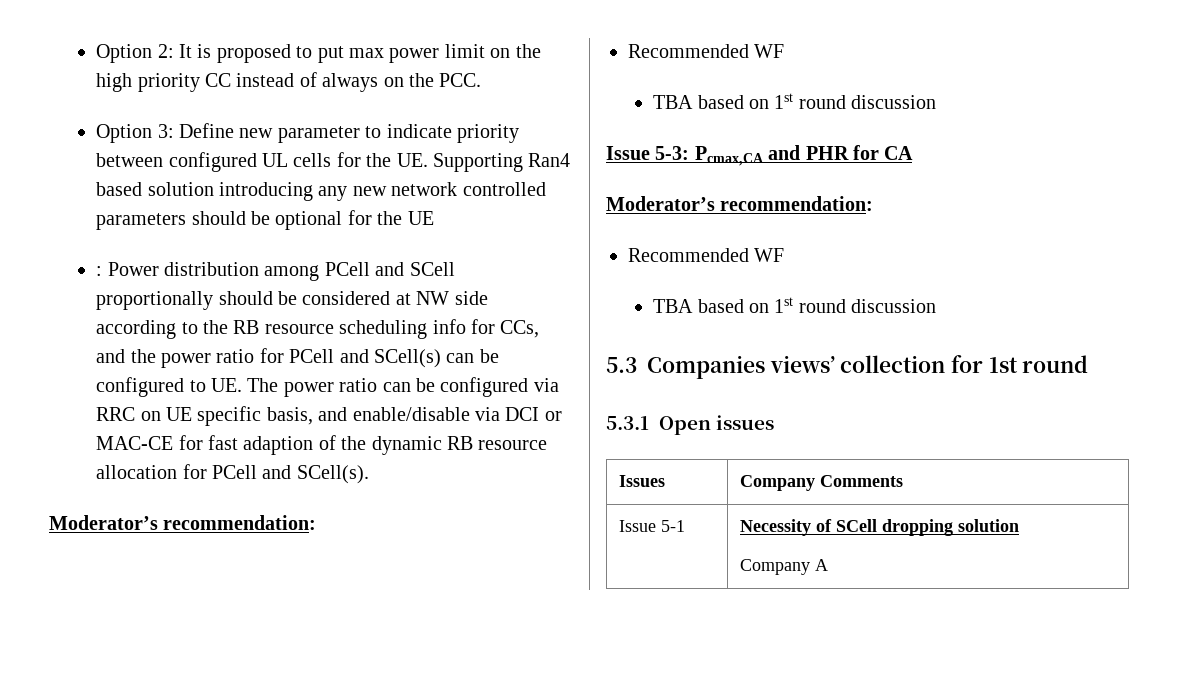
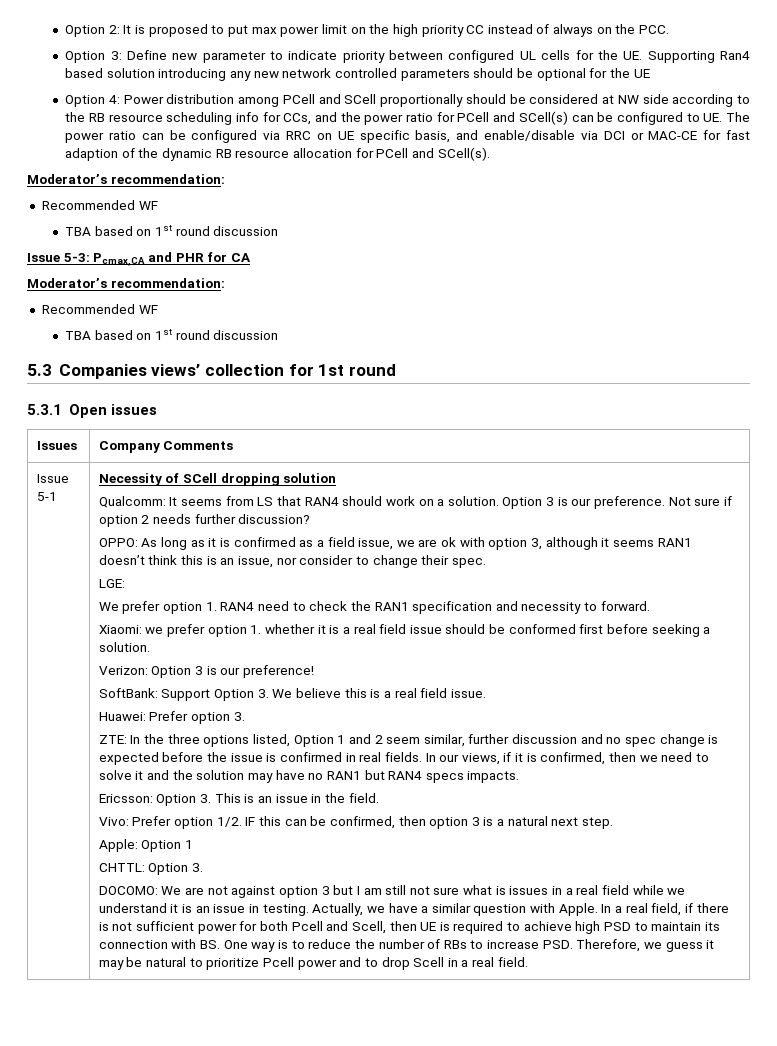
[96,266,103,276] : -> [65,95,120,107] Option 4:
[740,559,829,575] Company A -> [98,496,733,509] [98,514,311,527] [98,537,692,550] [98,555,486,568] [98,579,125,588] [98,601,650,614] [98,624,711,637] [98,642,150,652] [98,665,314,678] [98,688,486,701] [98,711,245,724] [98,734,719,747] [98,752,710,765] [98,770,520,783] [98,793,379,806] [98,816,614,829] [98,839,194,852] [98,863,204,875] [98,885,686,898] [98,903,729,916] [98,921,721,934] [98,939,715,952] [98,957,528,970] Qualcomm: It seems from LS that RAN4 should work on a solution. Option 3 is our preference. Not sure if option 2 needs further discussion? // OPPO: As long as it is confirmed as a field issue, we are ok with option 3, although it seems RAN1 doesn’t think this is an issue, nor consider to change their spec. // LGE: // We prefer option 1. RAN4 need to check the RAN1 specification and necessity to forward. // Xiaomi: we prefer option 1. whether it is a real field issue should be conformed first before seeking a solution. // Verizon: Option 3 is our preference! // SoftBank: Support Option 3. We believe this is a real field issue. // Huawei: Prefer option 3. // ZTE: In the three options listed, Option 1 and 2 seem similar, further discussion and no spec change is expected before the issue is confirmed in real fields. In our views, if it is confirmed, then we need to solve it and the solution may have no RAN1 but RAN4 specs impacts. // Ericsson: Option 3. This is an issue in the field. // Vivo: Prefer option 1/2. IF this can be confirmed, then option 3 is a natural next step. // Apple: Option 1 // CHTTL: Option 3. // DOCOMO: We are not against option 3 but I am still not sure what is issues in a real field while we understand it is an issue in testing. Actually, we have a similar question with Apple. In a real field, if there is not sufficient power for both Pcell and Scell, then UE is required to achieve high PSD to maintain its connection with BS. One way is to reduce the number of RBs to increase PSD. Therefore, we guess it may be natural to prioritize Pcell power and to drop Scell in a real field.

